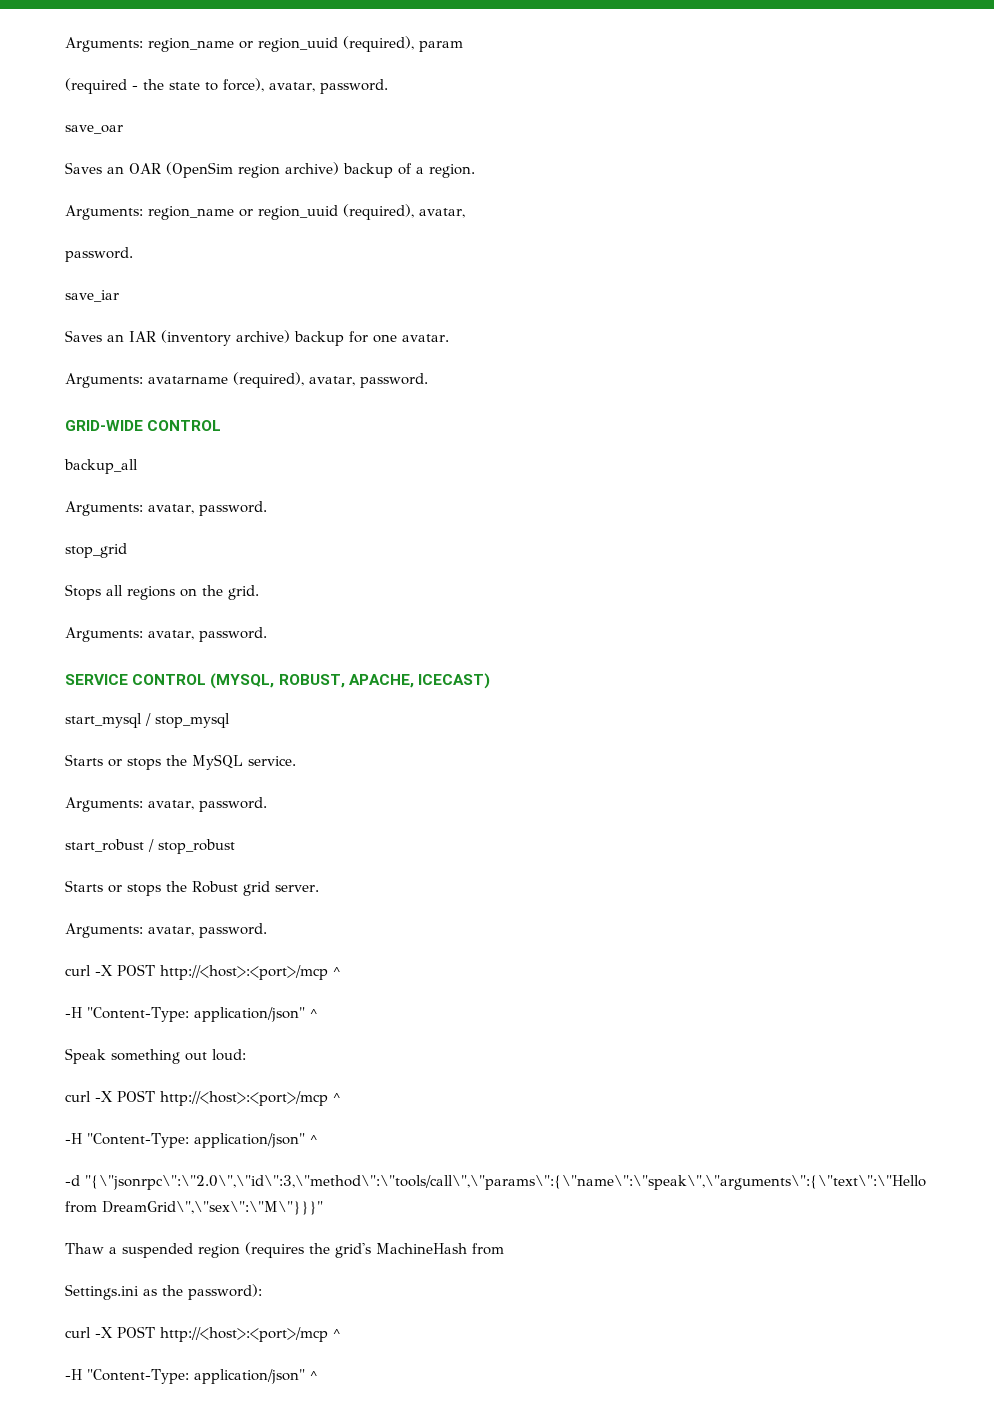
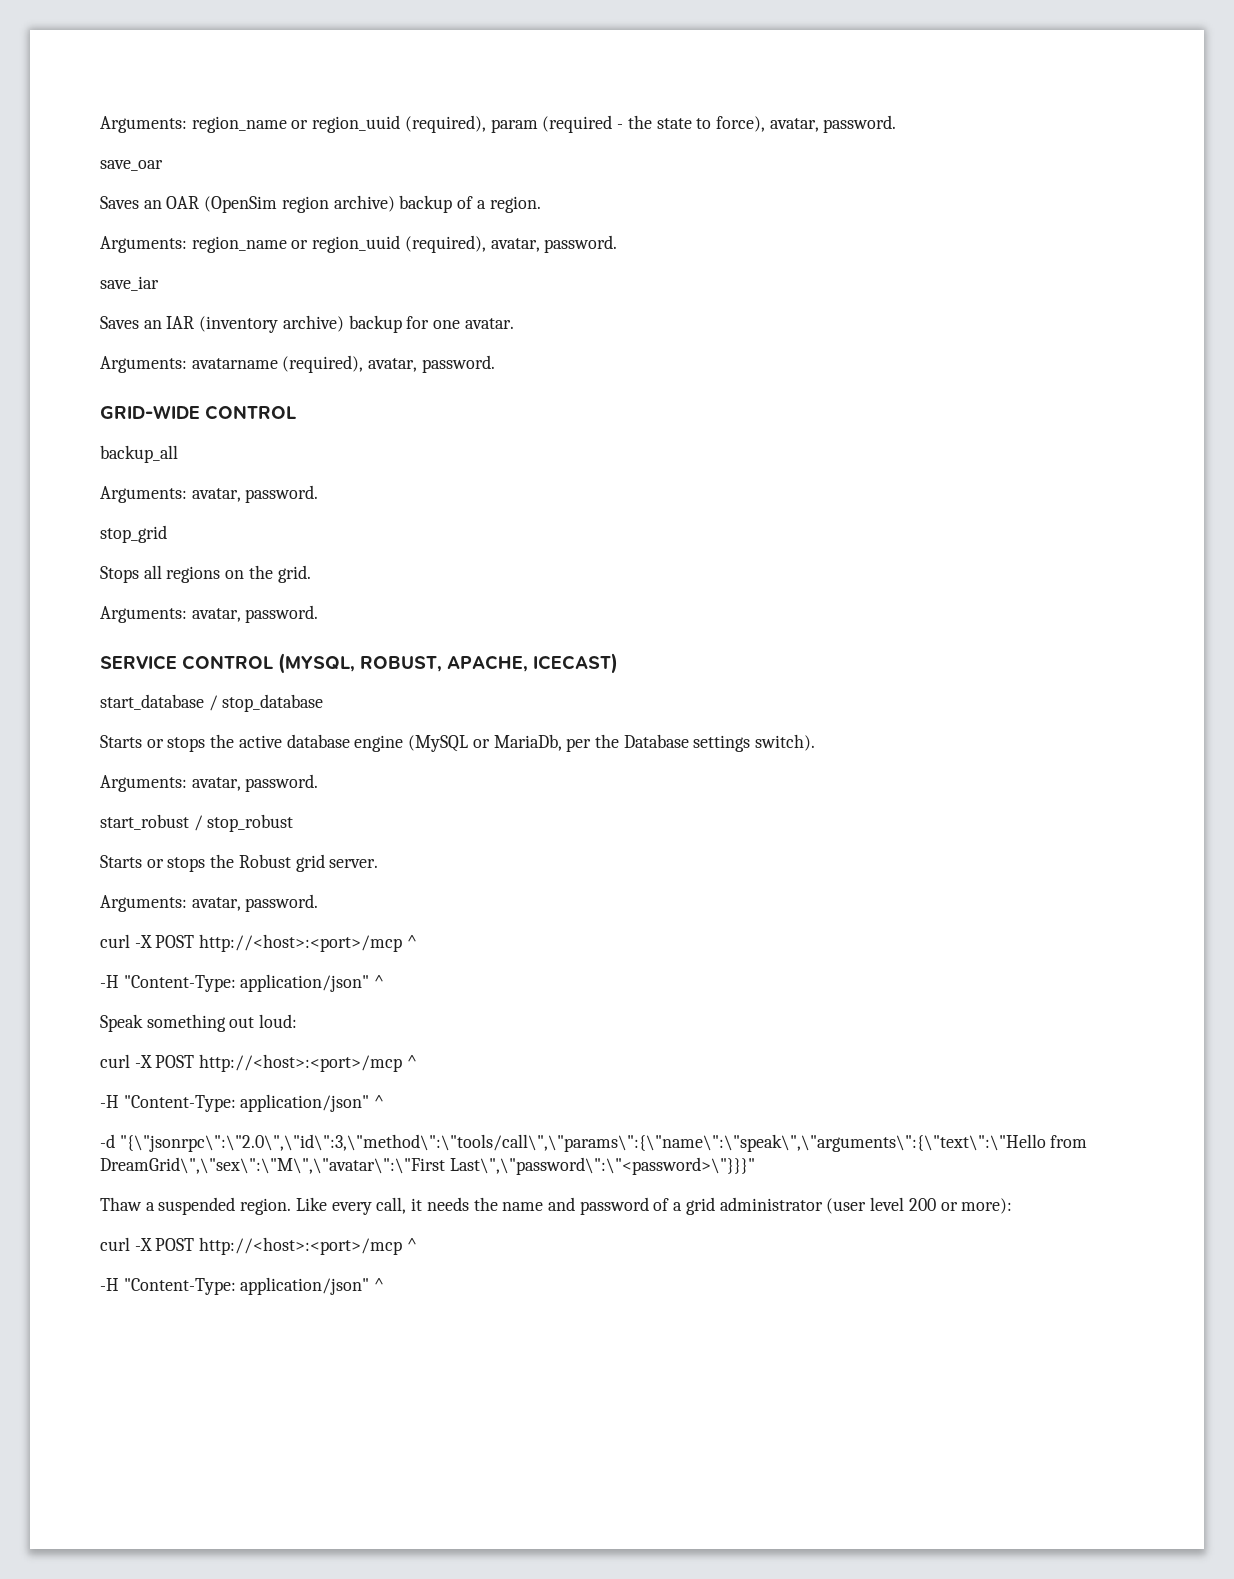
(463, 46) // -> (538, 126) none
(465, 213) // -> (540, 245) none
[65,713,230,728] [65,754,296,770] start_mysql / stop_mysql // Starts or stops the MySQL service. -> [100,694,324,712] [100,734,816,752] start_database / stop_database // Starts or stops the active database engine (MySQL or MariaDb, per the Database settings switch).
[102,1201,323,1215] DreamGrid\",\"sex\":\"M\"}}}" -> [100,1157,755,1175] DreamGrid\",\"sex\":\"M\",\"avatar\":\"First Last\",\"password\":\"<password>\"}}}"
[198,1242,504,1258] [65,1284,262,1300] region (requires the grid's MachineHash from // Settings.ini as the password): -> [240,1197,1013,1215] region. Like every call, it needs the name and password of a grid administrator (user level 200 or more):

